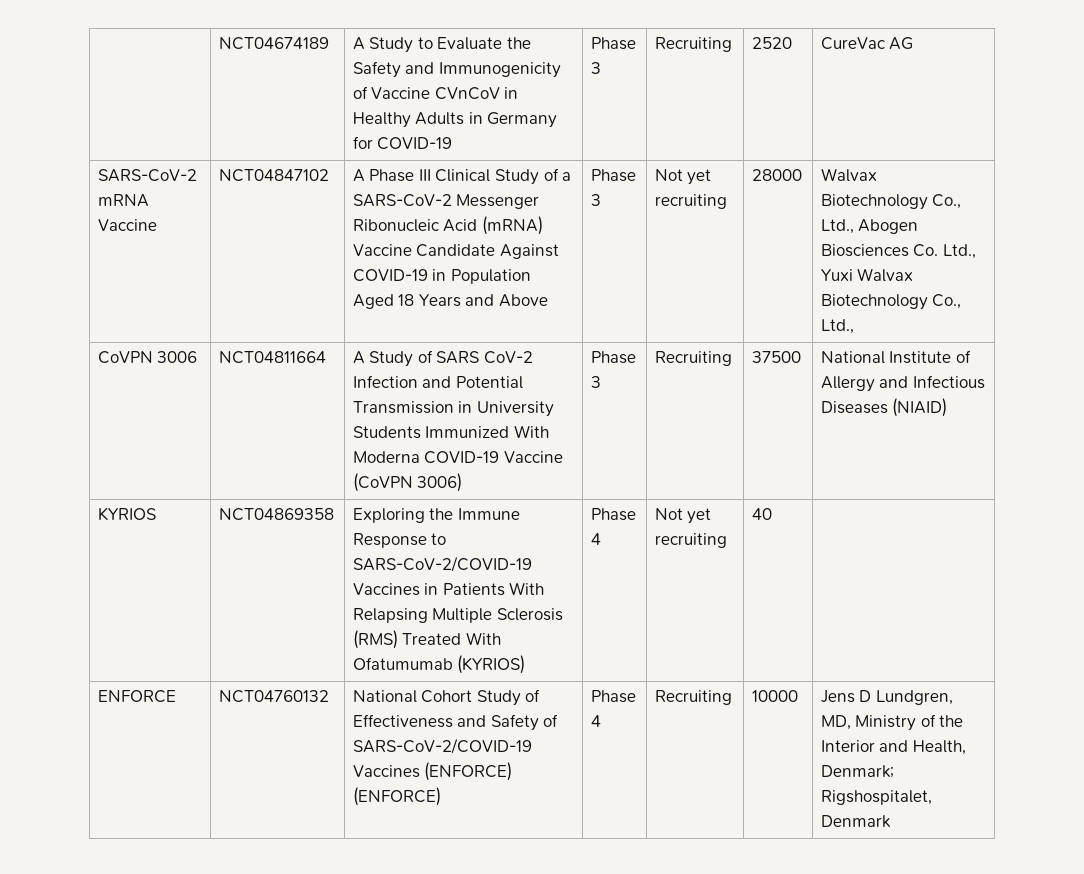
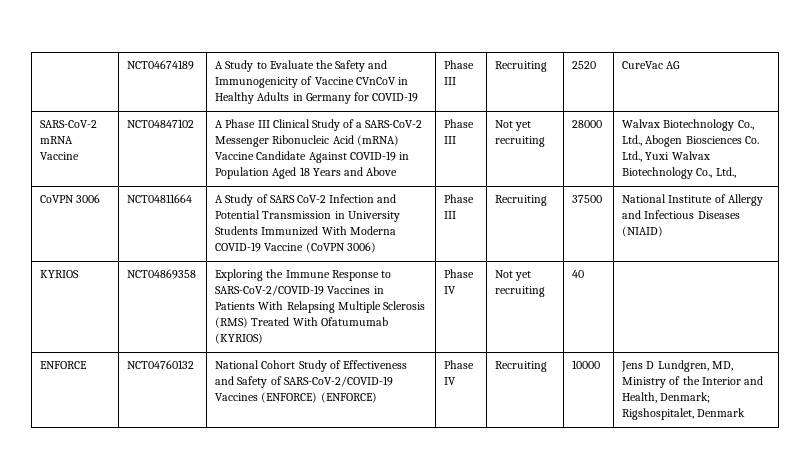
[590,62,601,74] 3 -> [444,77,457,85] III
[590,194,601,206] 3 -> [444,136,457,144] III
[590,376,601,388] 3 -> [444,211,457,219] III
[590,533,601,545] 4 -> [444,286,457,294] IV
[590,715,601,727] 4 -> [444,377,457,385] IV

